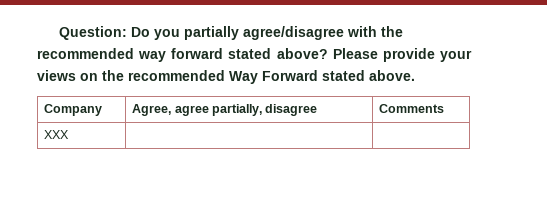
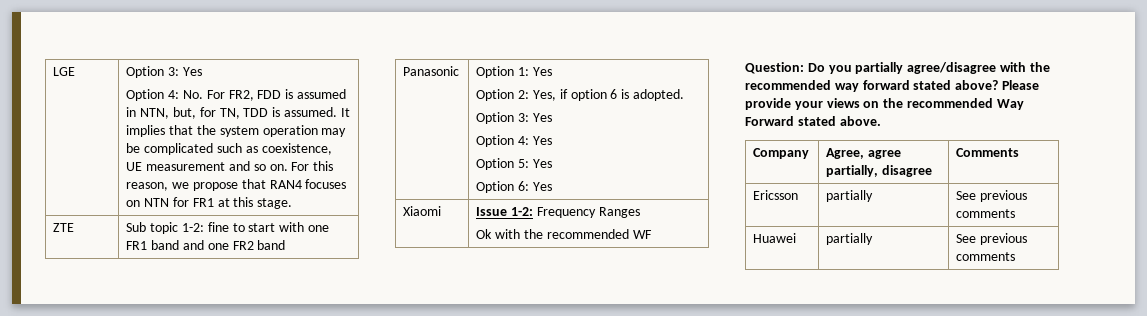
(59, 33) none -> [53,67,76,76] [126,66,203,78] [126,89,346,101] [126,107,350,119] [126,125,347,137] [126,143,332,155] [126,161,334,171] [126,179,347,191] [126,197,293,209] [53,223,75,232] [126,222,329,234] [126,240,286,250] [403,66,460,76] [476,66,553,78] [476,89,684,101] [476,112,553,124] [476,135,553,147] [476,158,553,170] [476,181,553,193] [403,206,442,216] [476,207,640,218] [476,229,652,239] LGE | Option 3: Yes // Option 4: No. For FR2, FDD is assumed in NTN, but, for TN, TDD is assumed. It implies that the system operation may be complicated such as coexistence, UE measurement and so on. For this reason, we propose that RAN4 focuses on NTN for FR1 at this stage. // ZTE | Sub topic 1-2: fine to start with one FR1 band and one FR2 band // Panasonic | Option 1: Yes // Option 2: Yes, if option 6 is adopted. // Option 3: Yes // Option 4: Yes // Option 5: Yes // Option 6: Yes // Xiaomi | Issue 1-2: Frequency Ranges // Ok with the recommended WF //
[44,130,70,139] XXX | | -> [753,190,799,200] [826,190,874,202] [956,190,1028,202] [956,209,1016,218] [753,233,797,243] [826,233,874,245] [956,233,1028,245] [956,252,1016,261] Ericsson | partially | See previous comments // Huawei | partially | See previous comments

